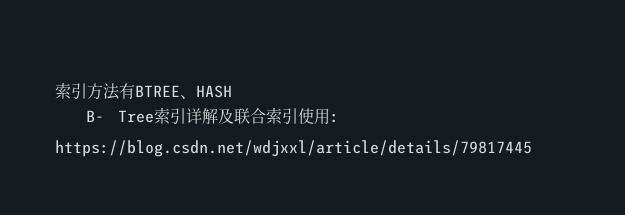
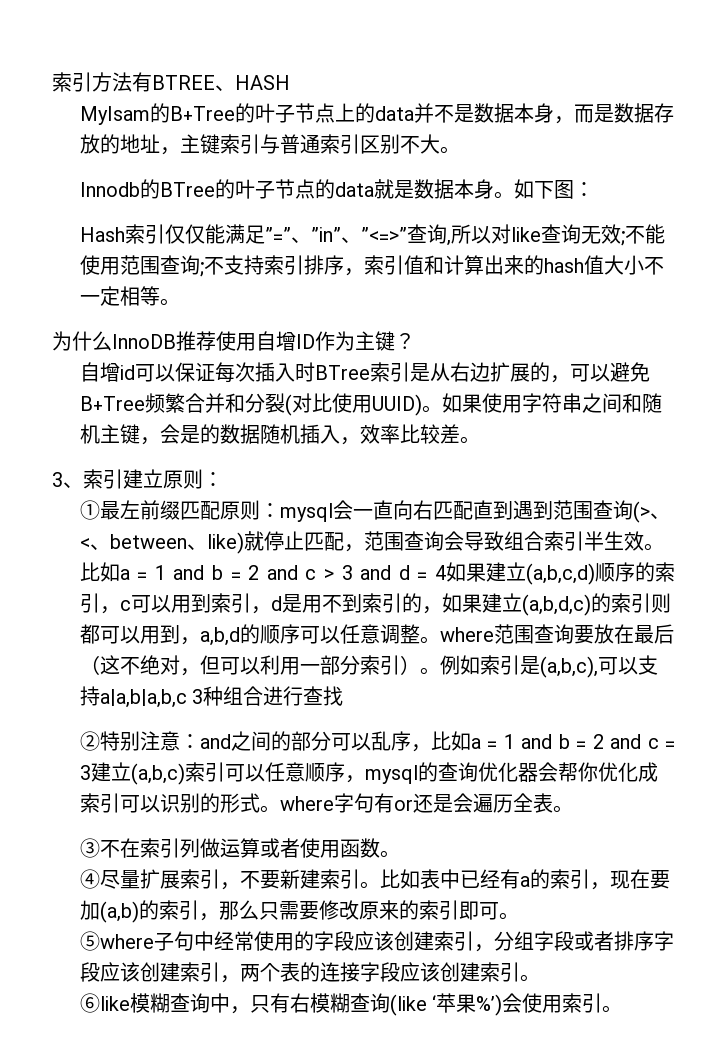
[86,107,339,125] [55,140,532,157] B- Tree索引详解及联合索引使用: // https://blog.csdn.net/wdjxxl/article/details/79817445 -> [79,103,674,125] [79,134,460,155] [79,179,594,199] [79,224,665,246] [79,255,664,277] [79,286,180,306] [52,331,415,351] [79,362,650,383] [79,393,662,416] [79,424,480,445] [52,469,223,489] [79,500,670,523] [79,531,664,554] [79,562,676,585] [79,593,671,616] [79,624,674,646] [79,655,658,678] [79,686,344,708] [79,731,675,752] [79,762,658,785] [79,793,573,813] [79,838,400,858] [79,869,670,890] [79,900,519,923] [79,931,674,952] [79,962,540,983] [79,993,623,1016] MyIsam的B+Tree的叶子节点上的data并不是数据本身，而是数据存放的地址，主键索引与普通索引区别不大。 // Innodb的BTree的叶子节点的data就是数据本身。如下图： // Hash索引仅仅能满足”=”、”in”、”<=>”查询,所以对like查询无效;不能使用范围查询;不支持索引排序，索引值和计算出来的hash值大小不一定相等。 // 为什么InnoDB推荐使用自增ID作为主键？ // 自增id可以保证每次插入时BTree索引是从右边扩展的，可以避免B+Tree频繁合并和分裂(对比使用UUID)。如果使用字符串之间和随机主键，会是的数据随机插入，效率比较差。 // 3、索引建立原则： // ①最左前缀匹配原则：mysql会一直向右匹配直到遇到范围查询(>、<、between、like)就停止匹配，范围查询会导致组合索引半生效。比如a = 1 and b = 2 and c > 3 and d = 4如果建立(a,b,c,d)顺序的索引，c可以用到索引，d是用不到索引的，如果建立(a,b,d,c)的索引则都可以用到，a,b,d的顺序可以任意调整。where范围查询要放在最后（这不绝对，但可以利用一部分索引）。例如索引是(a,b,c),可以支持a|a,b|a,b,c 3种组合进行查找 // ②特别注意：and之间的部分可以乱序，比如a = 1 and b = 2 and c = 3建立(a,b,c)索引可以任意顺序，mysql的查询优化器会帮你优化成索引可以识别的形式。where字句有or还是会遍历全表。 // ③不在索引列做运算或者使用函数。 // ④尽量扩展索引，不要新建索引。比如表中已经有a的索引，现在要加(a,b)的索引，那么只需要修改原来的索引即可。 // ⑤where子句中经常使用的字段应该创建索引，分组字段或者排序字段应该创建索引，两个表的连接字段应该创建索引。 // ⑥like模糊查询中，只有右模糊查询(like ‘苹果%’)会使用索引。

